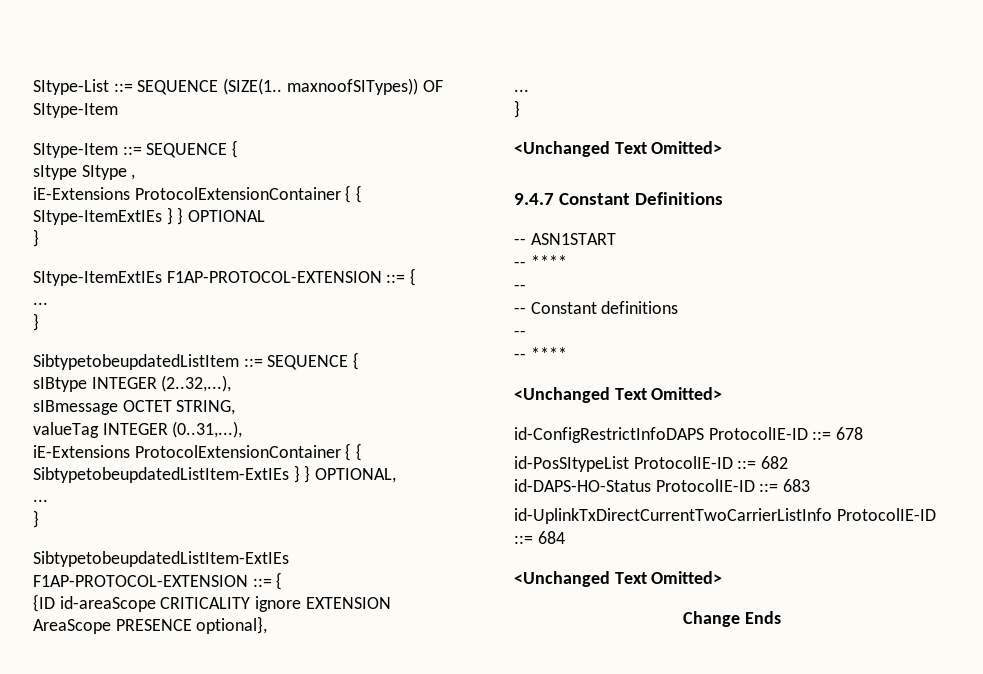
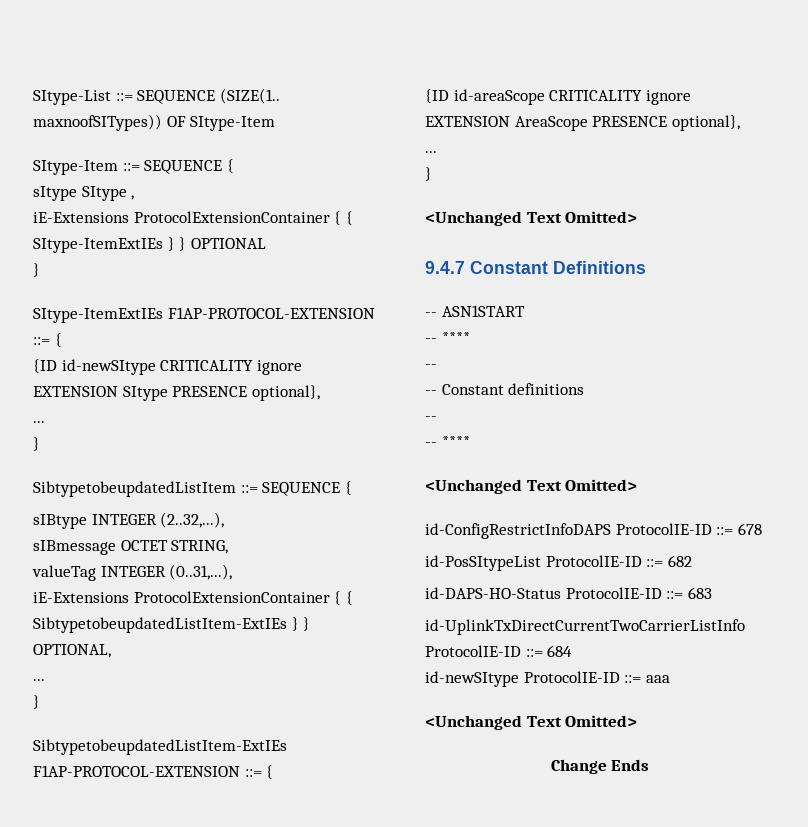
(417, 277) none -> [33,359,302,375] [33,385,320,401] // {ID id-newSItype CRITICALITY ignore EXTENSION SItype PRESENCE optional},
(565, 537) none -> [425,671,670,687] // id-newSItype ProtocolIE-ID ::= aaa

